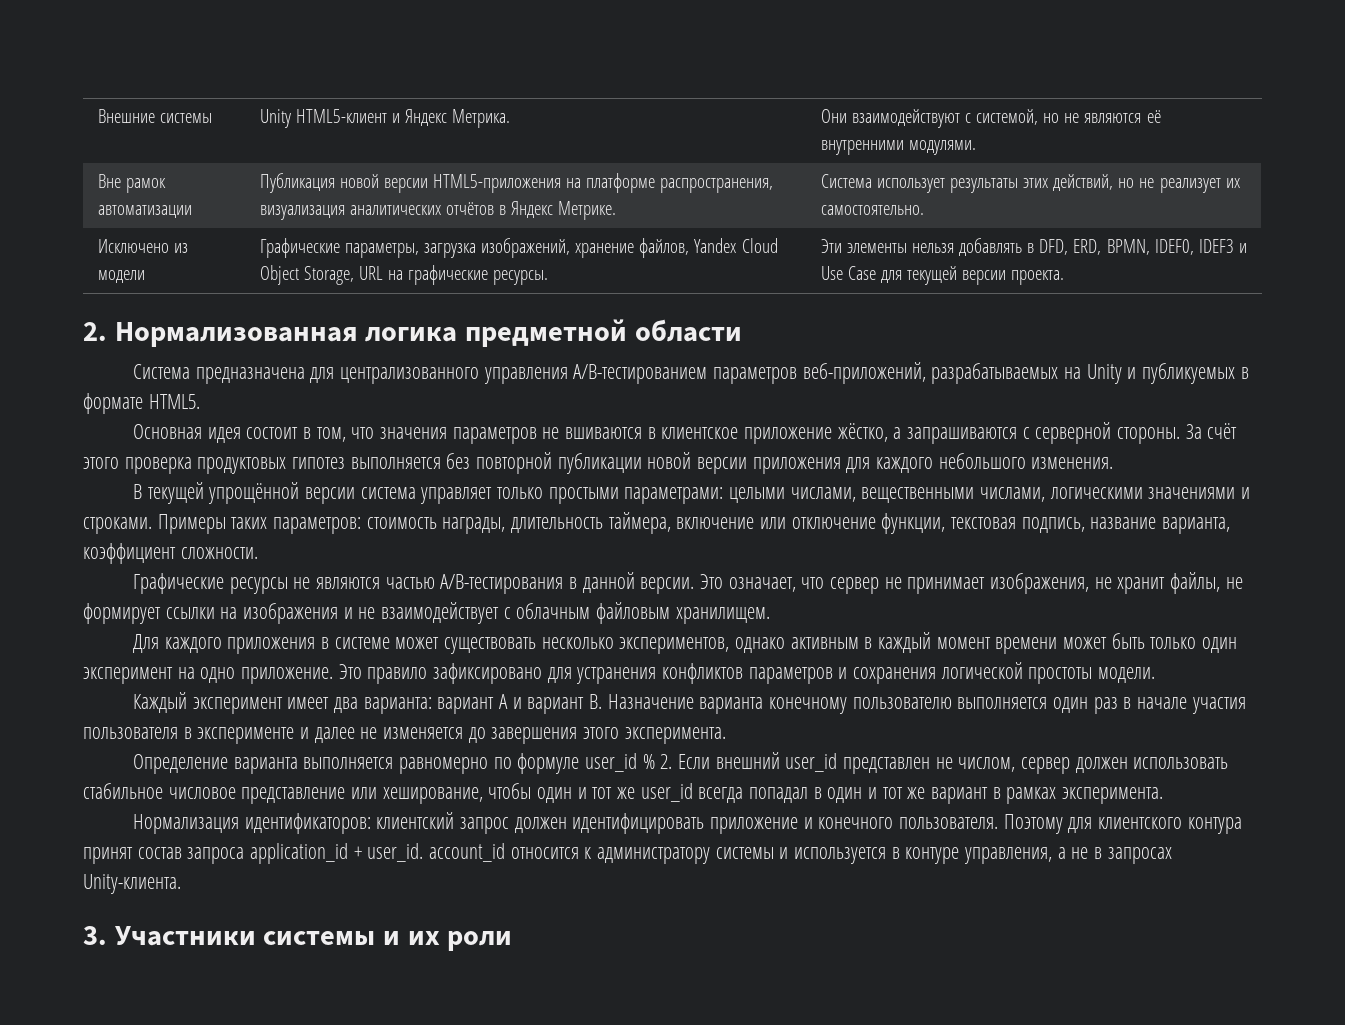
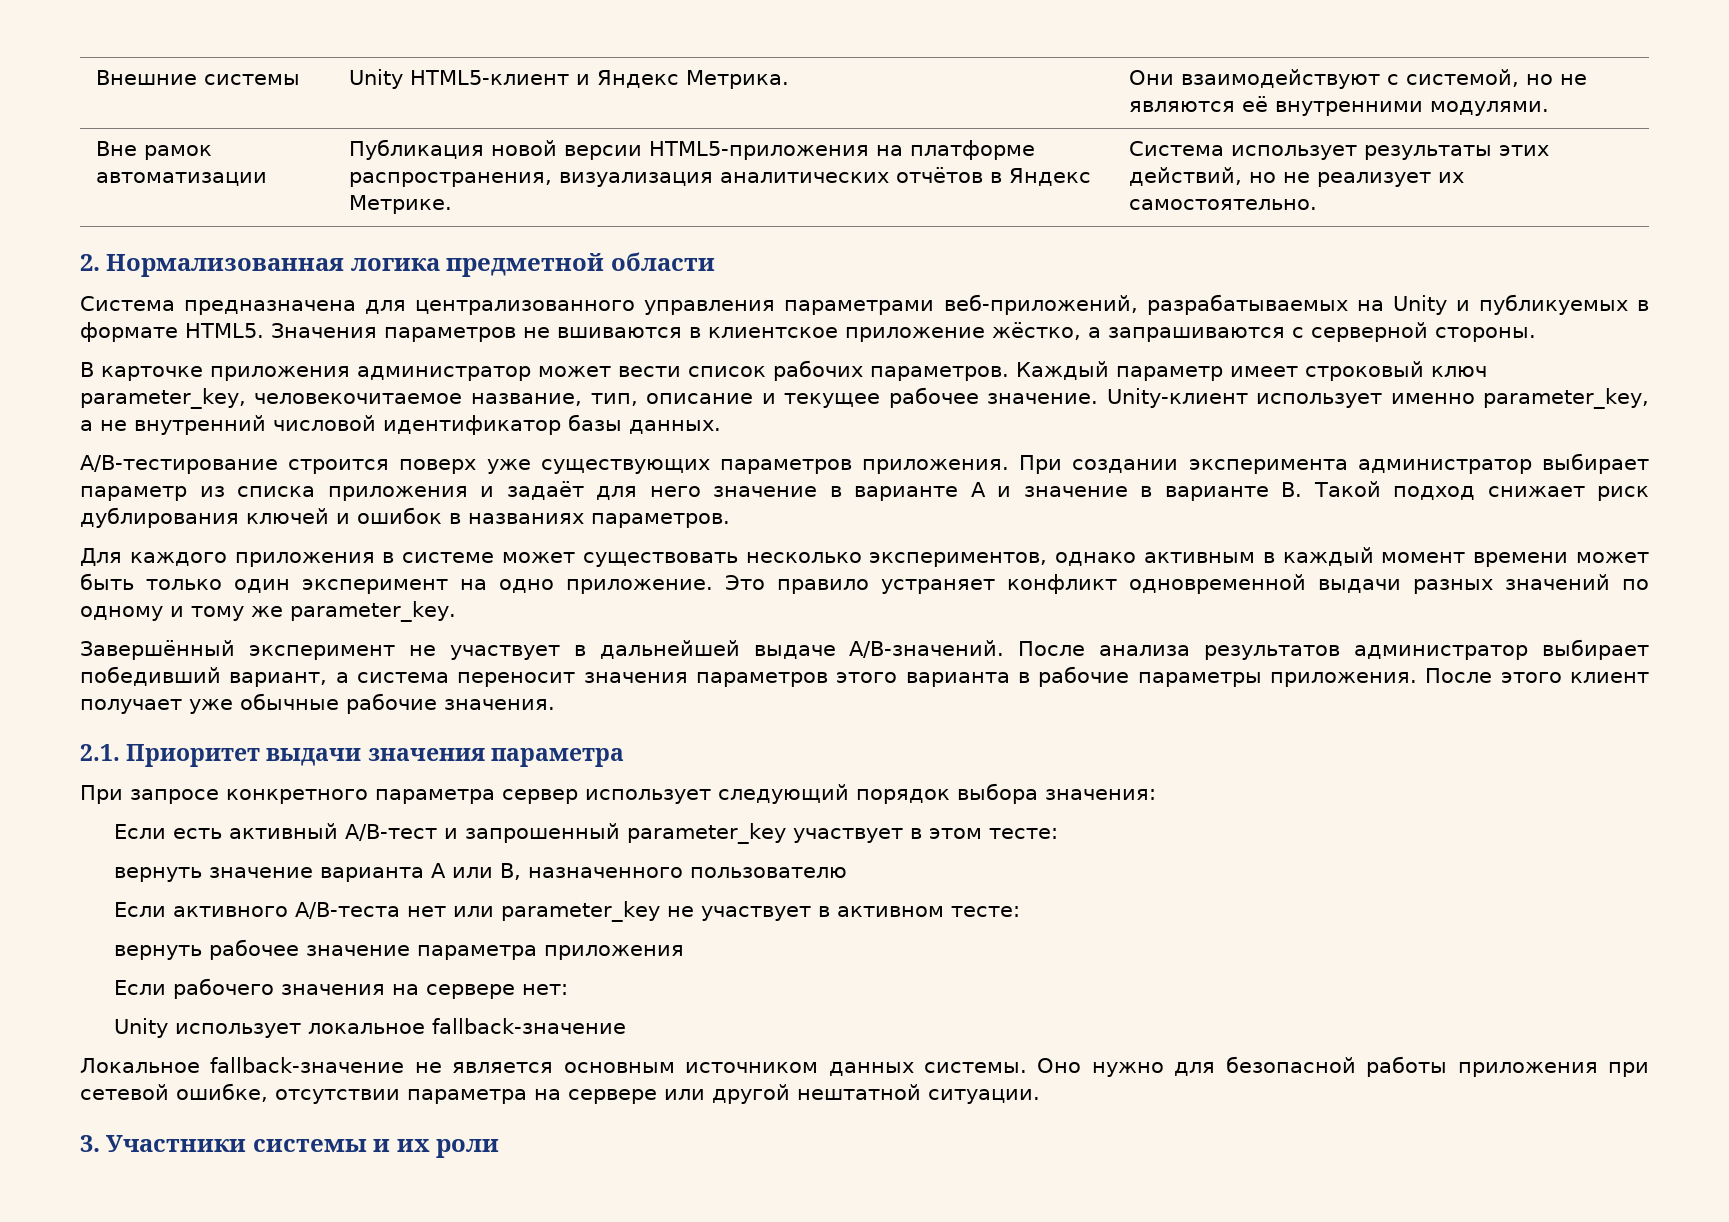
[97,239,188,253] [97,270,145,283] [259,238,778,258] [259,265,549,285] [820,238,1247,256] [820,266,1065,285] // Исключено из модели | Графические параметры, загрузка изображений, хранение файлов, Yandex Cloud Object Storage, URL на графические ресурсы. | Эти элементы нельзя добавлять в DFD, ERD, BPMN, IDEF0, IDEF3 и Use Case для текущей версии проекта. -> (1318, 204) none
[573,364,798,384] A/B-тестированием параметров -> [784,300,935,315] параметрами
[133,424,448,443] // Основная идея состоит в том, что значения -> [271,323,377,338] Значения
[1185,423,1238,439] [83,452,1114,474] [133,482,1251,504] [83,512,1231,534] [83,543,258,564] [133,572,1243,594] [83,602,770,624] За счёт этого проверка продуктовых гипотез выполняется без повторной публикации новой версии приложения для каждого небольшого изменения. // В текущей упрощённой версии система управляет только простыми параметрами: целыми числами, вещественными числами, логическими значениями и строками. Примеры таких параметров: стоимость награды, длительность таймера, включение или отключение функции, текстовая подпись, название варианта, коэффициент сложности. // Графические ресурсы не являются частью A/B-тестирования в данной версии. Это означает, что сервер не принимает изображения, не хранит файлы, не формирует ссылки на изображения и не взаимодействует с облачным файловым хранилищем. -> [80,360,1487,381] [80,387,1650,409] [80,414,721,435] [80,453,1649,474] [80,481,1649,501] [80,507,730,528] // В карточке приложения администратор может вести список рабочих параметров. Каждый параметр имеет строковый ключ parameter_key, человекочитаемое название, тип, описание и текущее рабочее значение. Unity-клиент использует именно parameter_key, а не внутренний числовой идентификатор базы данных. // A/B-тестирование строится поверх уже существующих параметров приложения. При создании эксперимента администратор выбирает параметр из списка приложения и задаёт для него значение в варианте A и значение в варианте B. Такой подход снижает риск дублирования ключей и ошибок в названиях параметров.
[433,662,1156,684] [133,692,1246,714] [83,727,726,744] [133,752,1229,774] [83,783,1164,804] [133,812,1242,834] [83,843,1172,864] [83,874,181,894] зафиксировано для устранения конфликтов параметров и сохранения логической простоты модели. // Каждый эксперимент имеет два варианта: вариант A и вариант B. Назначение варианта конечному пользователю выполняется один раз в начале участия пользователя в эксперименте и далее не изменяется до завершения этого эксперимента. // Определение варианта выполняется равномерно по формуле user_id % 2. Если внешний user_id представлен не числом, сервер должен использовать стабильное числовое представление или хеширование, чтобы один и тот же user_id всегда попадал в один и тот же вариант в рамках эксперимента. // Нормализация идентификаторов: клиентский запрос должен идентифицировать приложение и конечного пользователя. Поэтому для клиентского контура принят состав запроса application_id + user_id. account_id относится к администратору системы и используется в контуре управления, а не в запросах Unity-клиента. -> [881,574,1649,594] [80,601,456,622] [80,639,1650,660] [80,666,1649,687] [80,693,555,714] [80,744,624,767] [80,783,1156,804] [114,823,1059,844] [114,863,848,882] [114,901,1021,922] [114,939,685,960] [114,978,569,999] [114,1018,627,1038] [80,1056,1649,1077] [80,1083,1040,1104] устраняет конфликт одновременной выдачи разных значений по одному и тому же parameter_key. // Завершённый эксперимент не участвует в дальнейшей выдаче A/B-значений. После анализа результатов администратор выбирает победивший вариант, а система переносит значения параметров этого варианта в рабочие параметры приложения. После этого клиент получает уже обычные рабочие значения. // 2.1. Приоритет выдачи значения параметра // При запросе конкретного параметра сервер использует следующий порядок выбора значения: // Если есть активный A/B-тест и запрошенный parameter_key участвует в этом тесте: // вернуть значение варианта A или B, назначенного пользователю // Если активного A/B-теста нет или parameter_key не участвует в активном тесте: // вернуть рабочее значение параметра приложения // Если рабочего значения на сервере нет: // Unity использует локальное fallback-значение // Локальное fallback-значение не является основным источником данных системы. Оно нужно для безопасной работы приложения при сетевой ошибке, отсутствии параметра на сервере или другой нештатной ситуации.

